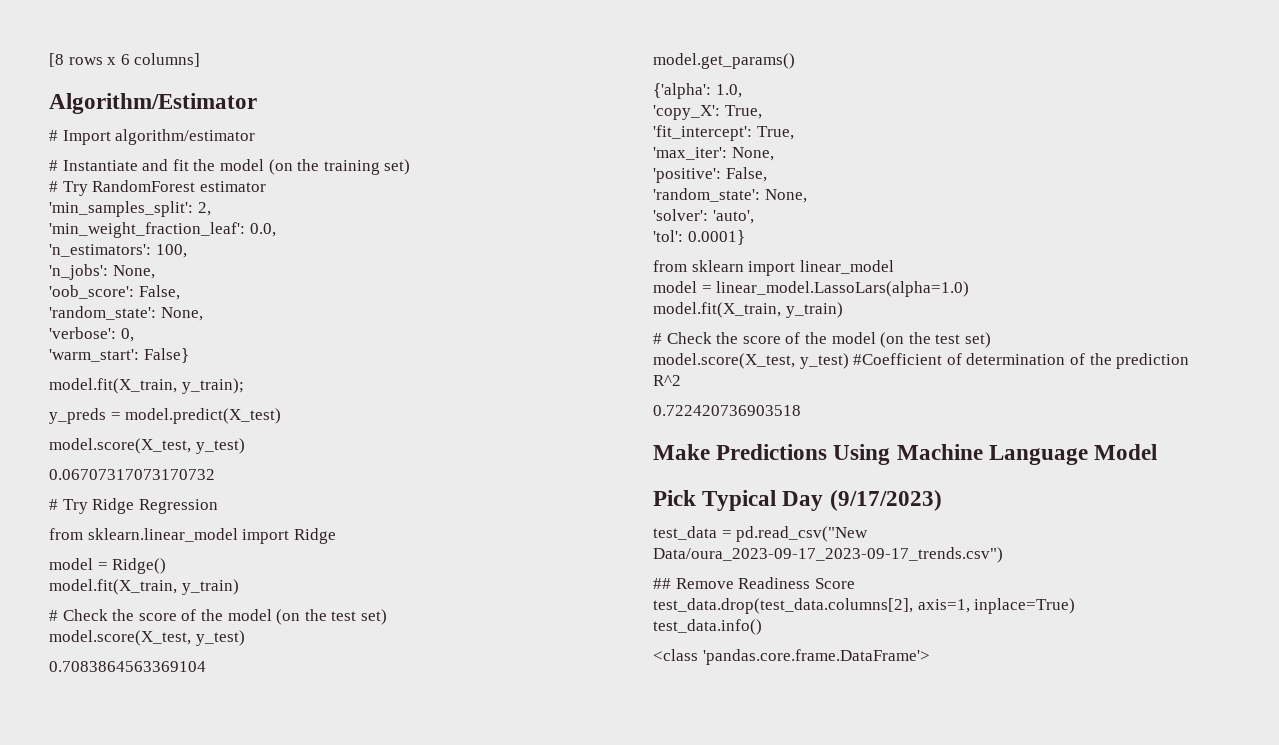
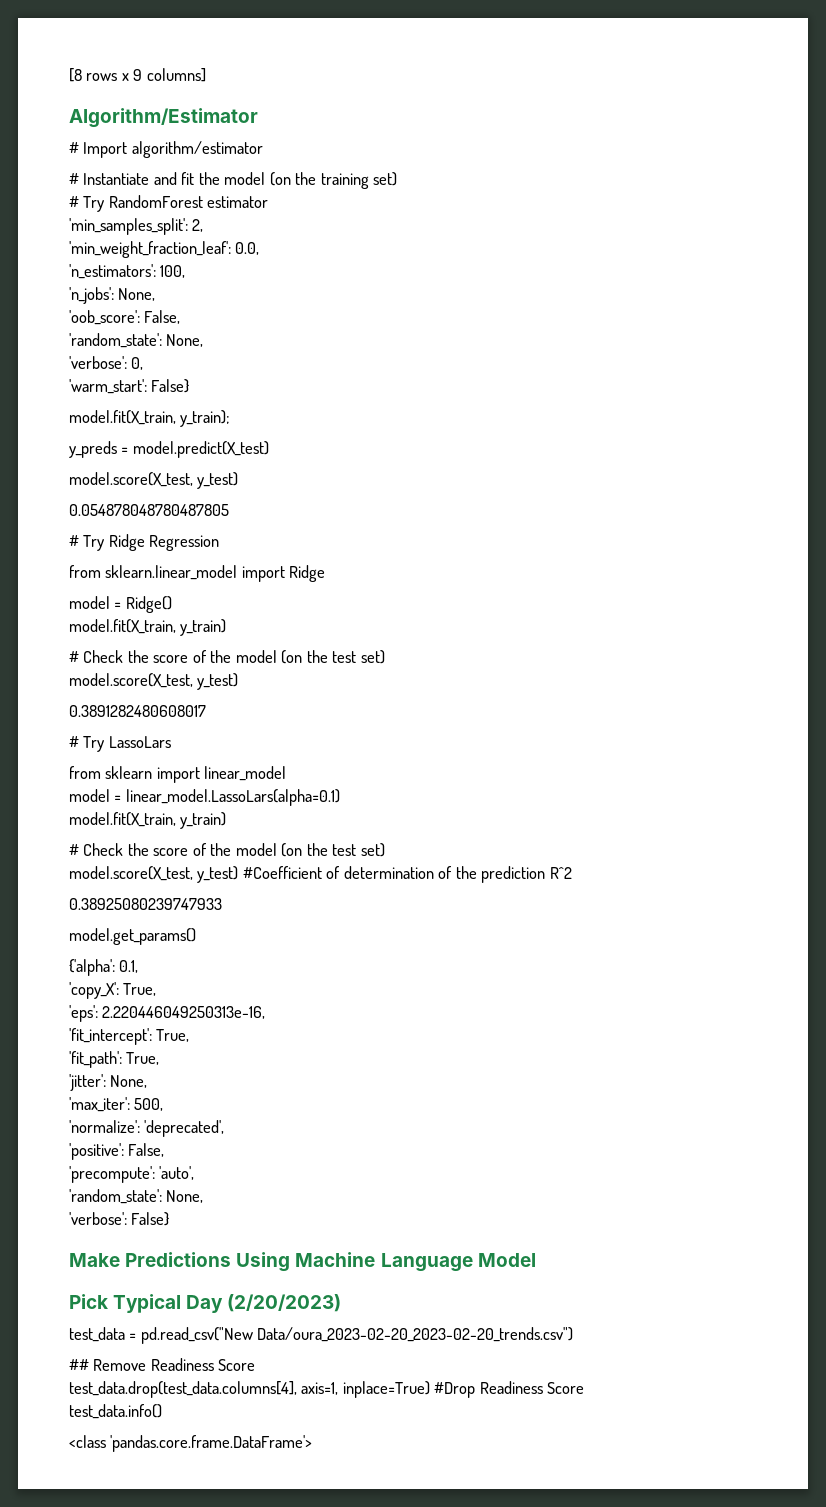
[120,54,130,65] 6 -> [133,69,143,81] 9
[49,469,215,480] 0.06707317073170732 -> [69,504,229,516] 0.054878048780487805
[49,661,206,672] [653,53,795,69] [653,83,742,99] [653,105,762,120] [653,125,794,141] [653,147,774,161] [653,167,767,183] [653,188,807,203] [653,209,754,224] [653,230,745,245] 0.7083864563369104 // model.get_params() // {'alpha': 1.0, // 'copy_X': True, // 'fit_intercept': True, // 'max_iter': None, // 'positive': False, // 'random_state': None, // 'solver': 'auto', // 'tol': 0.0001} -> [69,705,206,717] [69,736,171,752] 0.3891282480608017 // # Try LassoLars
[716,281,970,297] linear_model.LassoLars(alpha=1.0) -> [125,789,340,806] linear_model.LassoLars(alpha=0.1)
[653,405,801,416] 0.722420736903518 -> [69,898,222,910] [69,928,196,945] [69,959,139,976] [69,982,157,999] [69,1005,266,1022] [69,1028,190,1045] [69,1051,160,1068] [69,1074,148,1091] [69,1097,164,1112] [69,1120,225,1137] [69,1143,165,1160] [69,1166,195,1183] [69,1189,204,1204] [69,1212,170,1226] 0.38925080239747933 // model.get_params() // {'alpha': 0.1, // 'copy_X': True, // 'eps': 2.220446049250313e-16, // 'fit_intercept': True, // 'fit_path': True, // 'jitter': None, // 'max_iter': 500, // 'normalize': 'deprecated', // 'positive': False, // 'precompute': 'auto', // 'random_state': None, // 'verbose': False}
[829,490,942,511] (9/17/2023) -> [227,1294,342,1312] (2/20/2023)
[653,547,1003,563] Data/oura_2023-09-17_2023-09-17_trends.csv") -> [257,1327,574,1342] Data/oura_2023-02-20_2023-02-20_trends.csv")
[653,598,913,614] test_data.drop(test_data.columns[2], -> [69,1381,297,1398] test_data.drop(test_data.columns[4],
(1076, 606) none -> [434,1381,585,1398] #Drop Readiness Score

